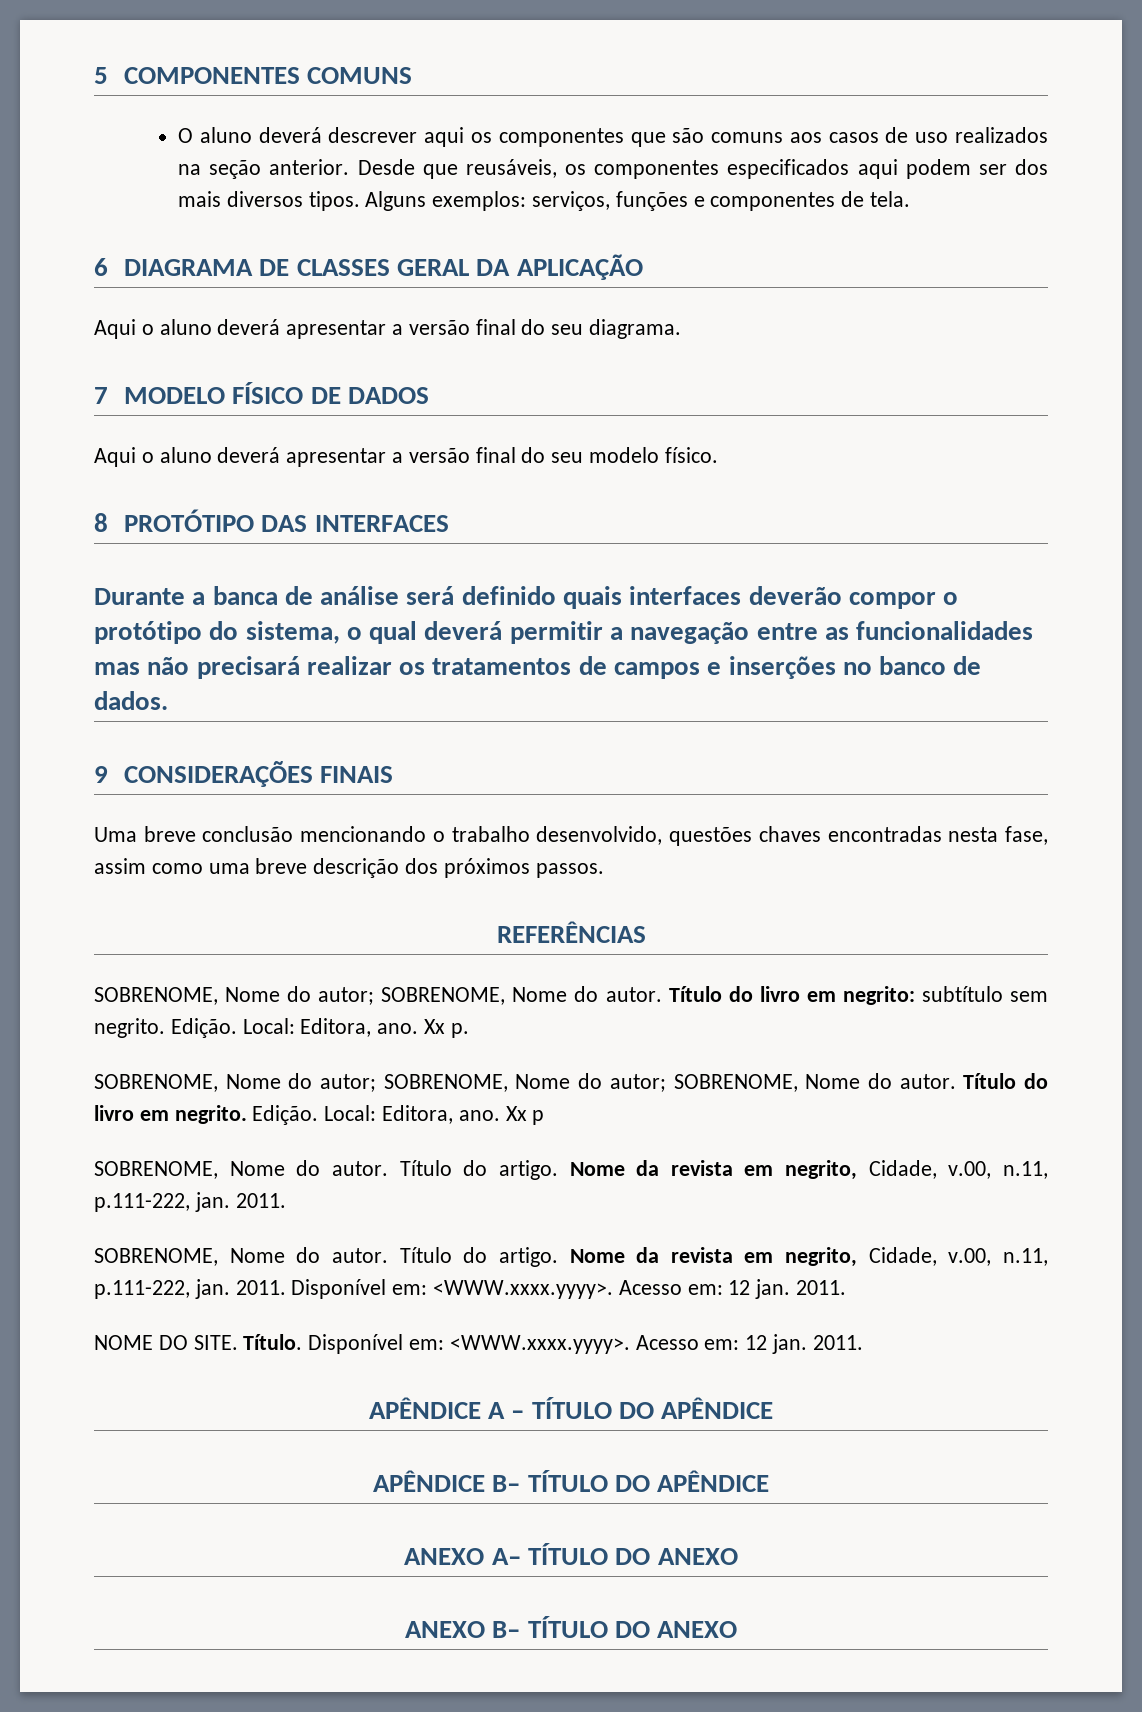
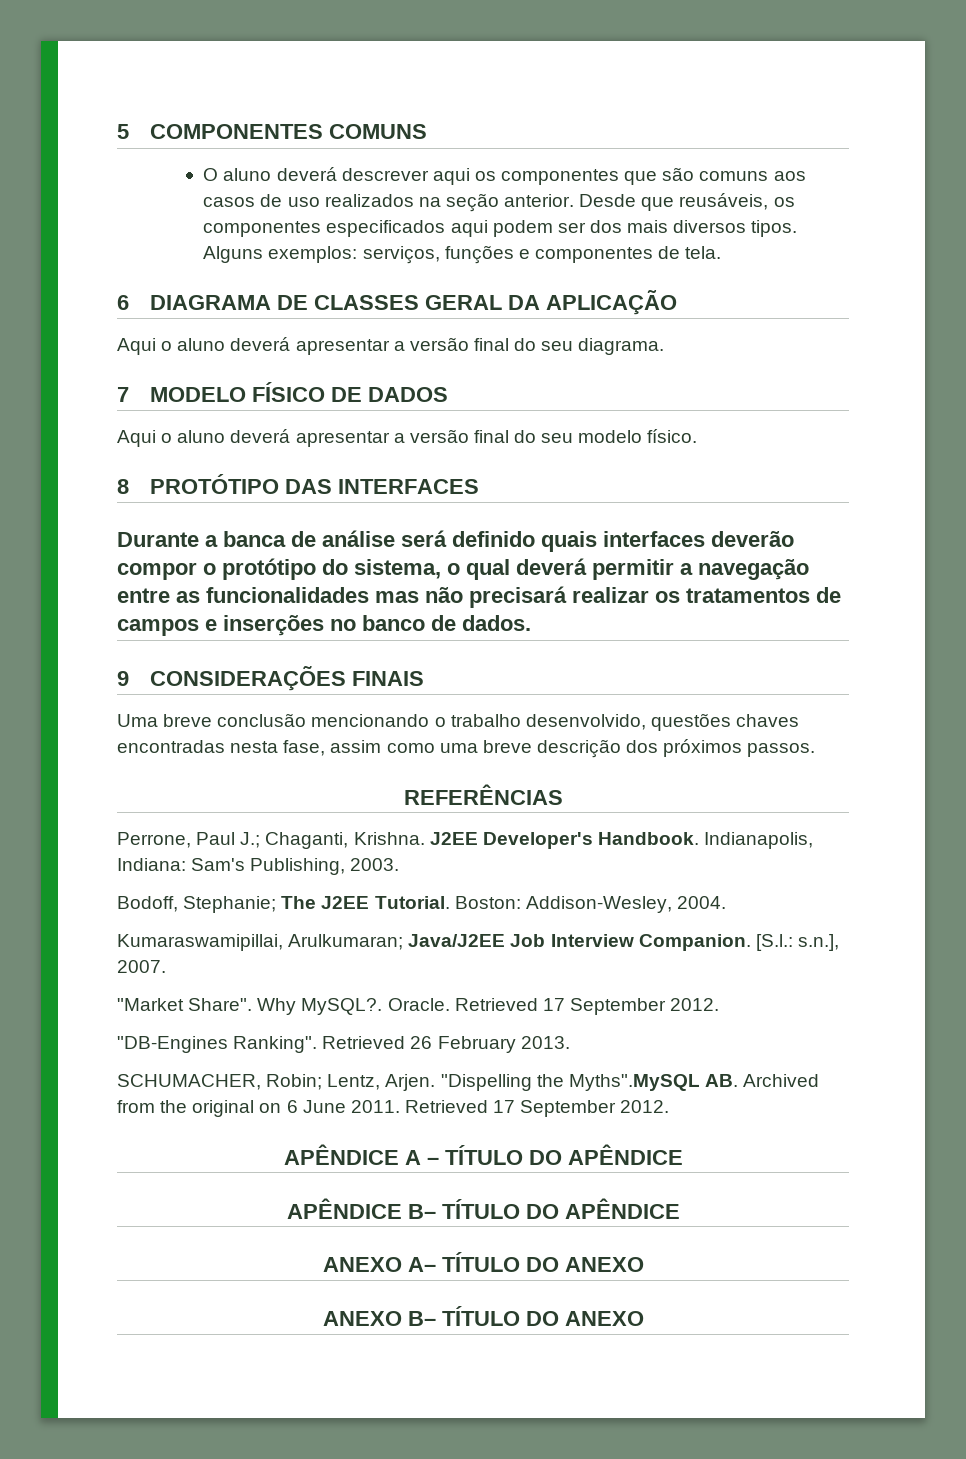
[94,986,1048,1005] [94,1018,469,1038] [94,1073,1049,1092] [94,1105,545,1125] [94,1160,1048,1180] [94,1192,286,1212] [94,1247,1048,1267] [94,1279,847,1299] [94,1334,863,1354] SOBRENOME, Nome do autor; SOBRENOME, Nome do autor. Título do livro em negrito: subtítulo sem negrito. Edição. Local: Editora, ano. Xx p. // SOBRENOME, Nome do autor; SOBRENOME, Nome do autor; SOBRENOME, Nome do autor. Título do livro em negrito. Edição. Local: Editora, ano. Xx p // SOBRENOME, Nome do autor. Título do artigo. Nome da revista em negrito, Cidade, v.00, n.11, p.111-222, jan. 2011. // SOBRENOME, Nome do autor. Título do artigo. Nome da revista em negrito, Cidade, v.00, n.11, p.111-222, jan. 2011. Disponível em: <WWW.xxxx.yyyy>. Acesso em: 12 jan. 2011. // NOME DO SITE. Título. Disponível em: <WWW.xxxx.yyyy>. Acesso em: 12 jan. 2011. -> [117,832,814,849] [117,858,400,875] [117,896,726,913] [117,934,839,951] [117,960,166,973] [117,998,720,1015] [117,1036,570,1053] [117,1074,820,1091] [117,1100,670,1117] Perrone, Paul J.; Chaganti, Krishna. J2EE Developer's Handbook. Indianapolis, Indiana: Sam's Publishing, 2003. // Bodoff, Stephanie; The J2EE Tutorial. Boston: Addison-Wesley, 2004. // Kumaraswamipillai, Arulkumaran; Java/J2EE Job Interview Companion. [S.l.: s.n.], 2007. // "Market Share". Why MySQL?. Oracle. Retrieved 17 September 2012. // "DB-Engines Ranking". Retrieved 26 February 2013. // SCHUMACHER, Robin; Lentz, Arjen. "Dispelling the Myths".MySQL AB. Archived from the original on 6 June 2011. Retrieved 17 September 2012.

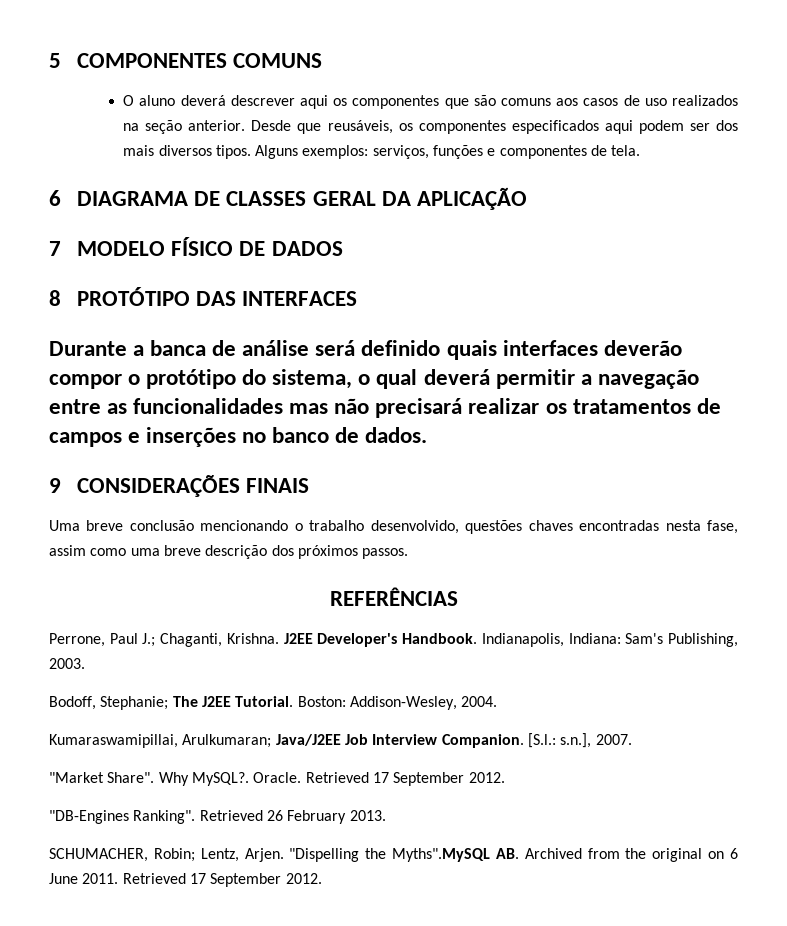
[117,337,665,355] // Aqui o aluno deverá apresentar a versão final do seu diagrama. -> (527, 198) none
[117,429,698,447] // Aqui o aluno deverá apresentar a versão final do seu modelo físico. -> (343, 248) none
[283,1144,683,1165] [286,1198,680,1219] [322,1252,644,1272] [322,1306,644,1326] // APÊNDICE A – TÍTULO DO APÊNDICE // APÊNDICE B– TÍTULO DO APÊNDICE // ANEXO A– TÍTULO DO ANEXO // ANEXO B– TÍTULO DO ANEXO -> (322, 878) none

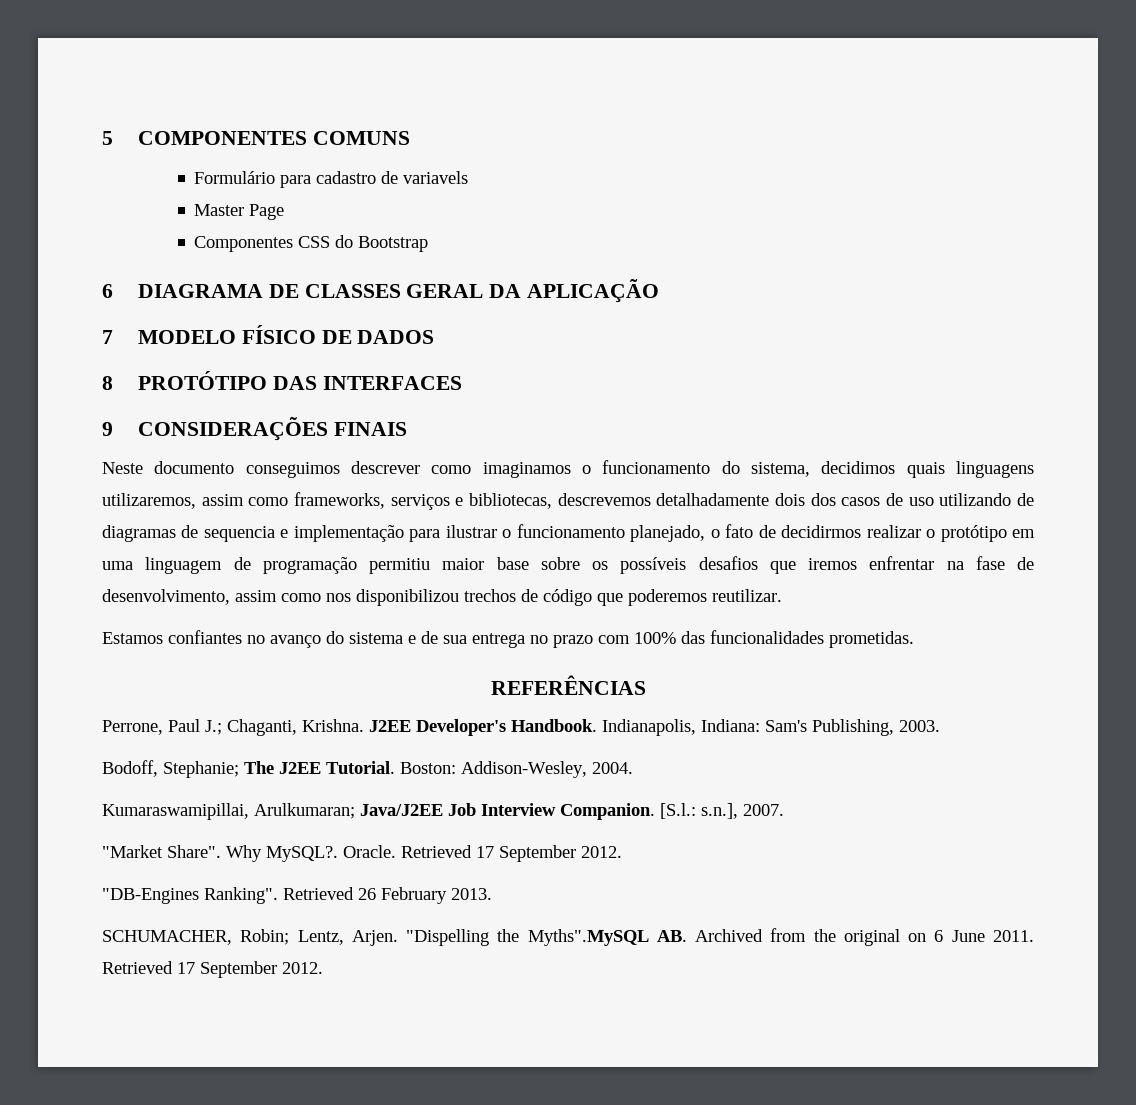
[123,95,738,109] [123,120,739,134] [123,145,641,159] O aluno deverá descrever aqui os componentes que são comuns aos casos de uso realizados na seção anterior. Desde que reusáveis, os componentes especificados aqui podem ser dos mais diversos tipos. Alguns exemplos: serviços, funções e componentes de tela. -> [194,171,469,188] [194,204,285,220] [194,235,429,252] Formulário para cadastro de variavels // Master Page // Componentes CSS do Bootstrap
[49,340,682,360] [49,369,699,389] [49,398,721,418] [49,427,428,447] [49,475,310,497] [49,520,739,534] [49,545,409,559] Durante a banca de análise será definido quais interfaces deverão compor o protótipo do sistema, o qual deverá permitir a navegação entre as funcionalidades mas não precisará realizar os tratamentos de campos e inserções no banco de dados. // 9 CONSIDERAÇÕES FINAIS // Uma breve conclusão mencionando o trabalho desenvolvido, questões chaves encontradas nesta fase, assim como uma breve descrição dos próximos passos. -> [102,417,407,441] [102,460,1034,478] [102,492,1034,510] [102,524,1036,542] [102,556,1034,574] [102,589,782,606] [102,630,914,648] 9 CONSIDERAÇÕES FINAIS // Neste documento conseguimos descrever como imaginamos o funcionamento do sistema, decidimos quais linguagens utilizaremos, assim como frameworks, serviços e bibliotecas, descrevemos detalhadamente dois dos casos de uso utilizando de diagramas de sequencia e implementação para ilustrar o funcionamento planejado, o fato de decidirmos realizar o protótipo em uma linguagem de programação permitiu maior base sobre os possíveis desafios que iremos enfrentar na fase de desenvolvimento, assim como nos disponibilizou trechos de código que poderemos reutilizar. // Estamos confiantes no avanço do sistema e de sua entrega no prazo com 100% das funcionalidades prometidas.

